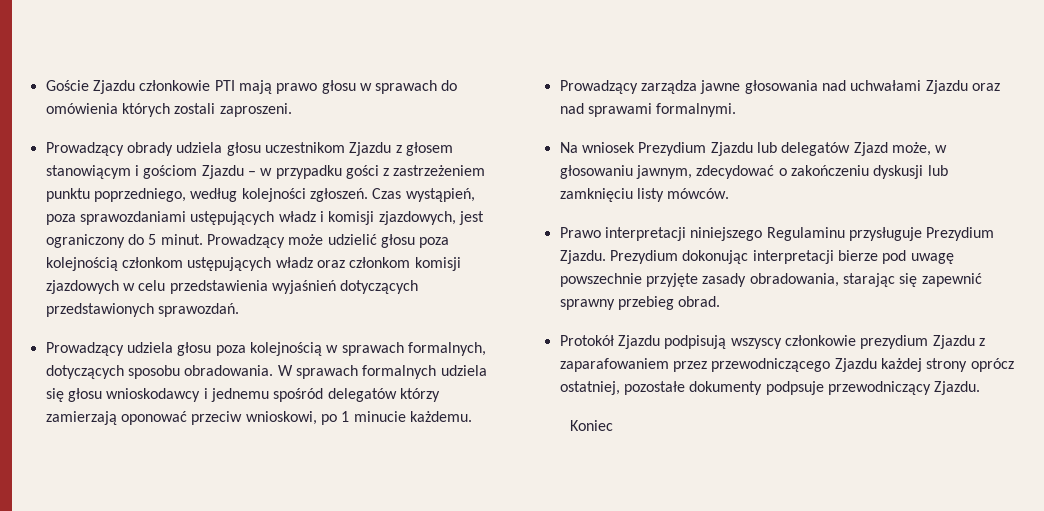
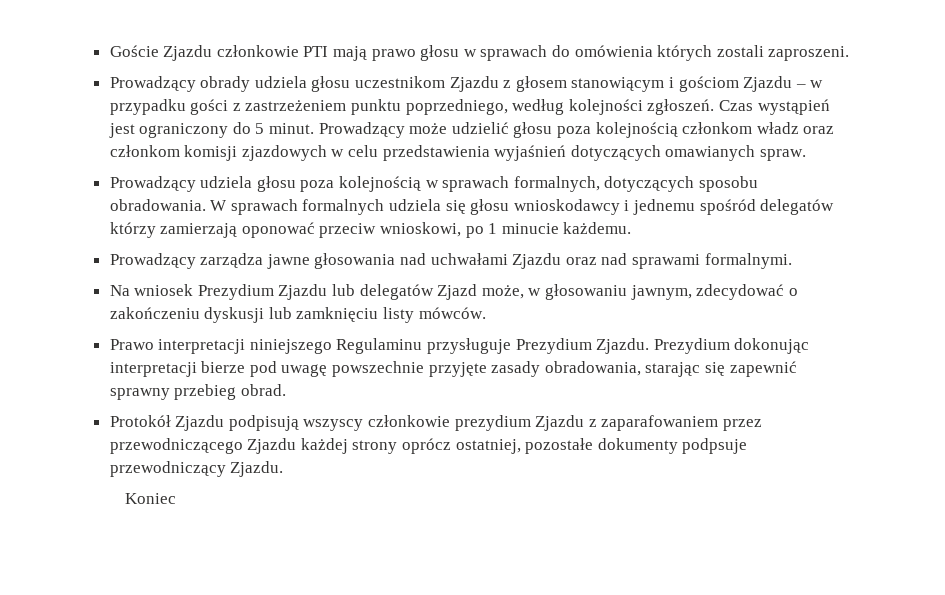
[405,188,475,202] [45,211,456,225] wystąpień, poza sprawozdaniami ustępujących władz i komisji zjazdowych, -> [757,99,830,115] wystąpień
[187,257,272,271] ustępujących -> (753, 128) none
[45,303,239,317] przedstawionych sprawozdań. -> [665,145,807,161] omawianych spraw.

